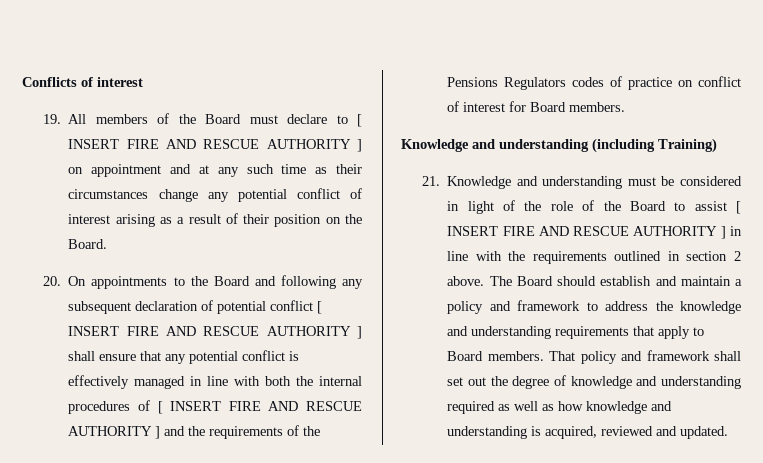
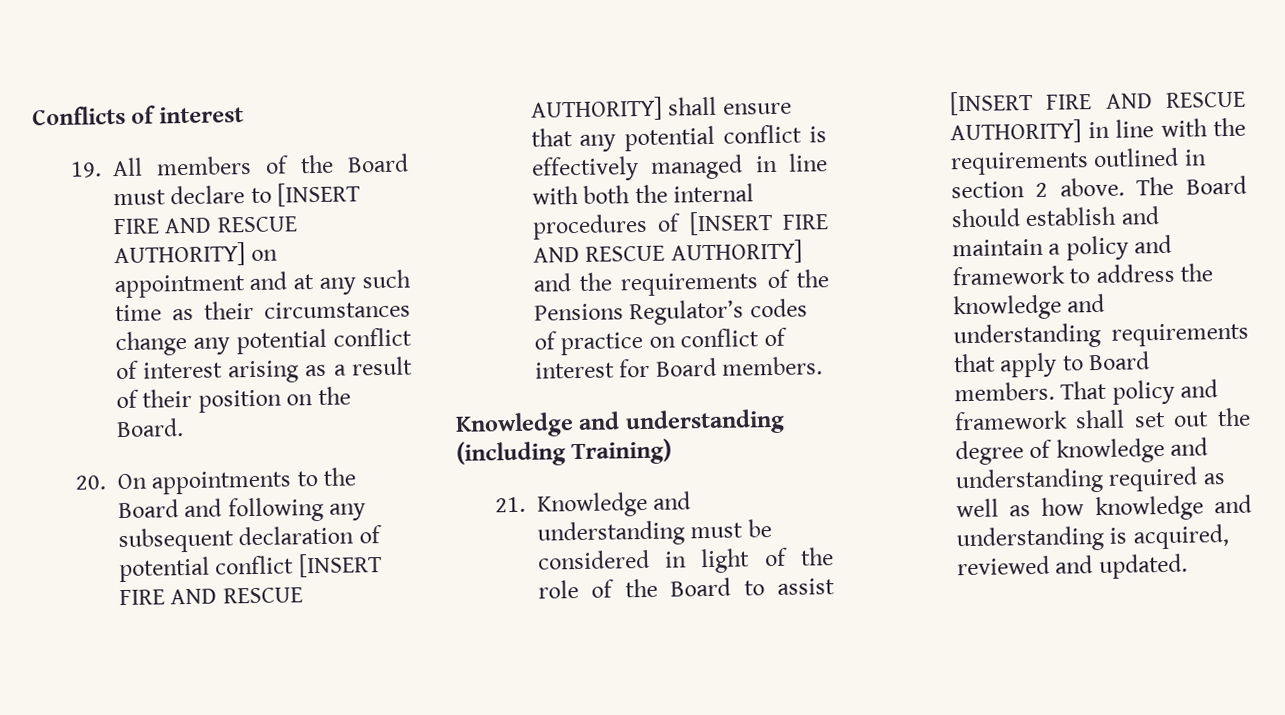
[356,114,362,127] [68,139,362,152] [ INSERT FIRE AND RESCUE AUTHORITY ] -> [277,182,361,207] [112,216,298,235] [113,242,246,268] [INSERT FIRE AND RESCUE AUTHORITY]
[317,301,323,314] [68,326,362,339] [ INSERT FIRE AND RESCUE AUTHORITY ] -> [297,553,382,578] [118,587,303,606] [530,96,663,122] [INSERT FIRE AND RESCUE AUTHORITY]
[157,401,362,414] [68,426,161,439] [ INSERT FIRE AND RESCUE AUTHORITY ] -> [688,210,829,236] [532,239,803,265] [INSERT FIRE AND RESCUE AUTHORITY]
[504,77,567,90] Regulators -> [629,299,745,326] Regulator’s
[736,201,741,214] [447,226,726,239] [ INSERT FIRE AND RESCUE AUTHORITY ] -> [948,90,1246,116] [949,119,1082,145] [INSERT FIRE AND RESCUE AUTHORITY]

